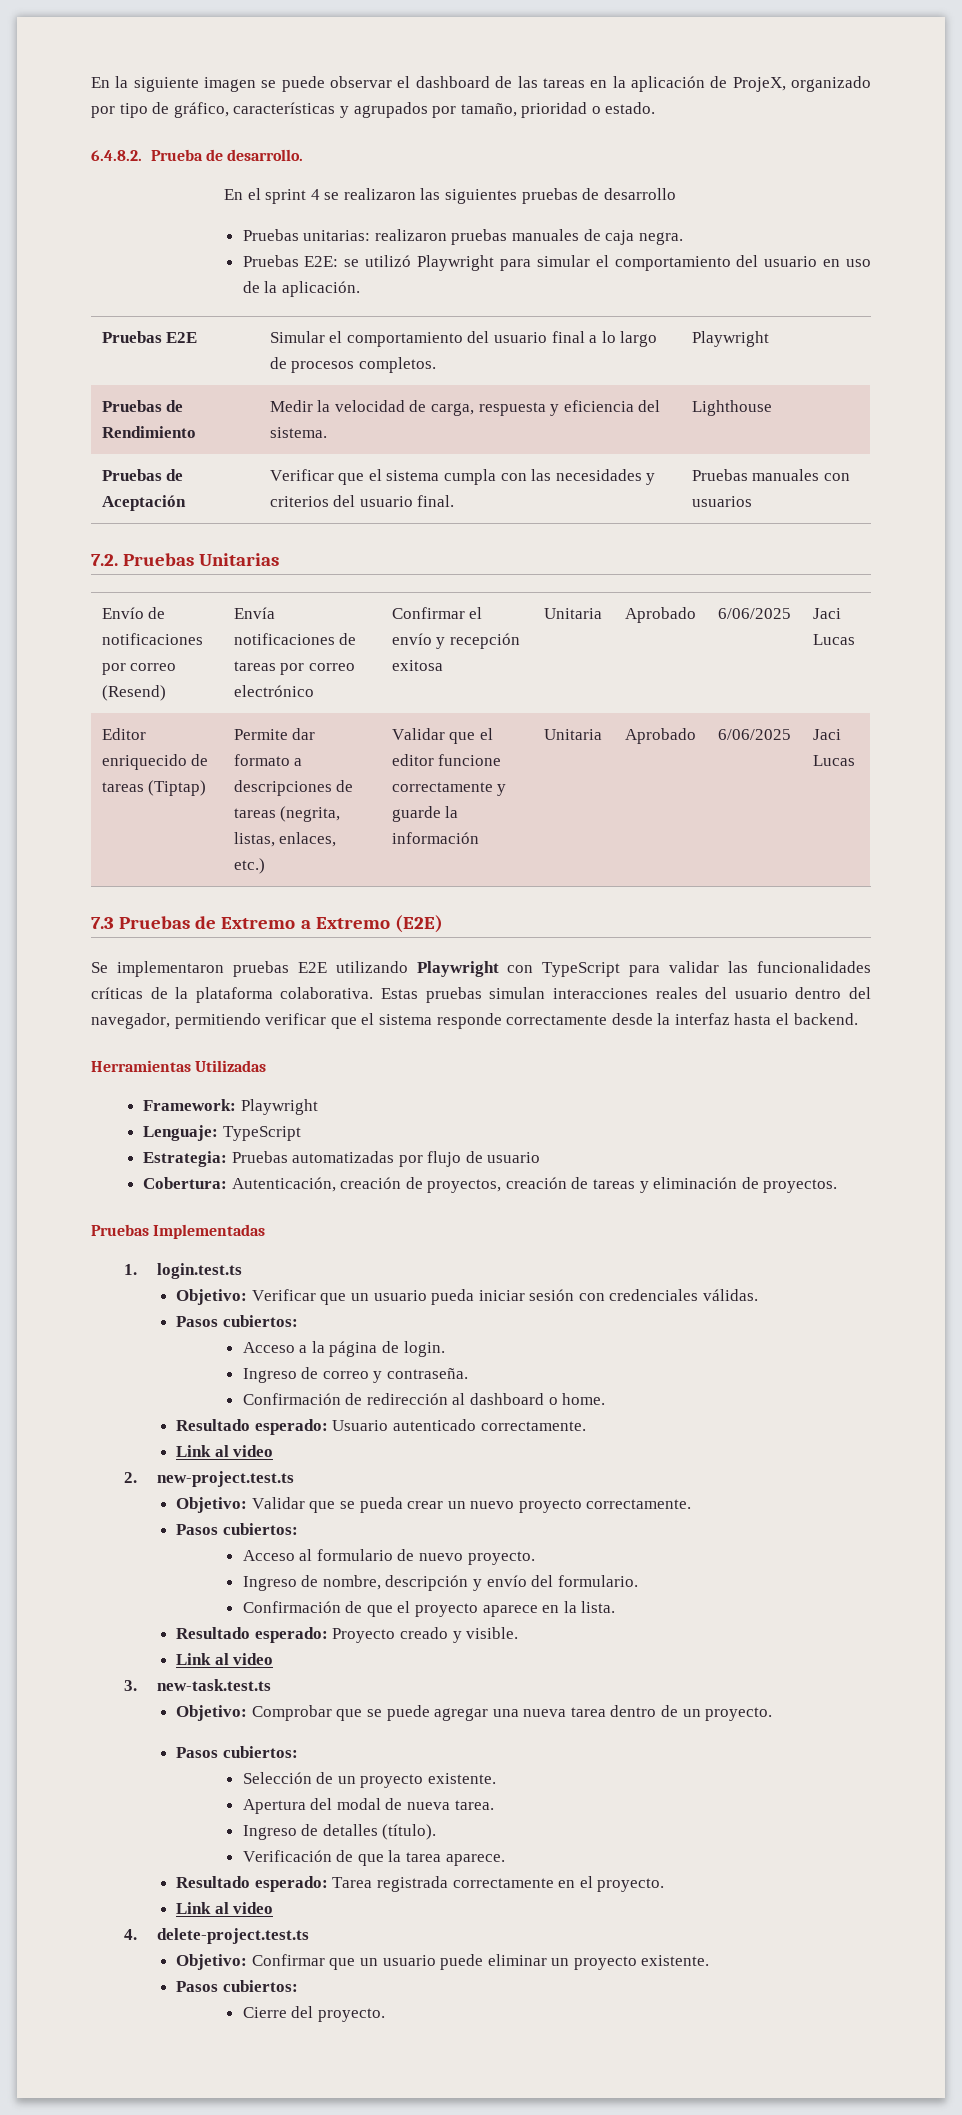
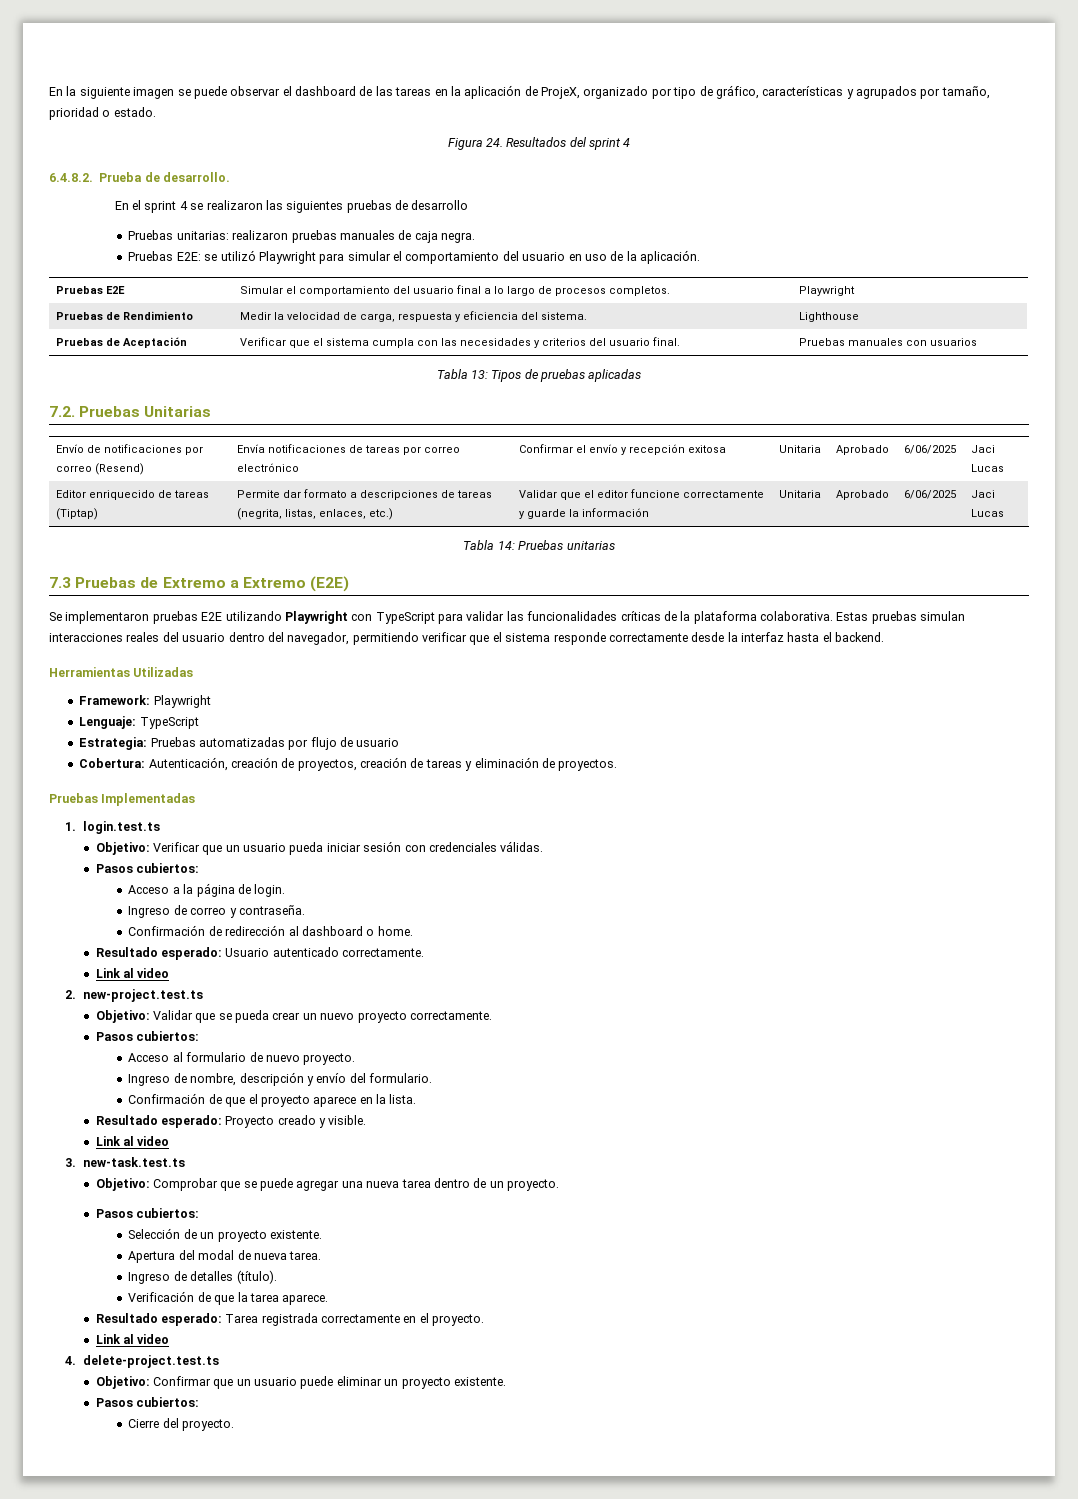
(656, 108) none -> [447,137,631,150] // Figura 24. Resultados del sprint 4
(752, 501) none -> [436,369,642,382] // Tabla 13: Tipos de pruebas aplicadas
(855, 760) none -> [463,540,615,550] // Tabla 14: Pruebas unitarias

